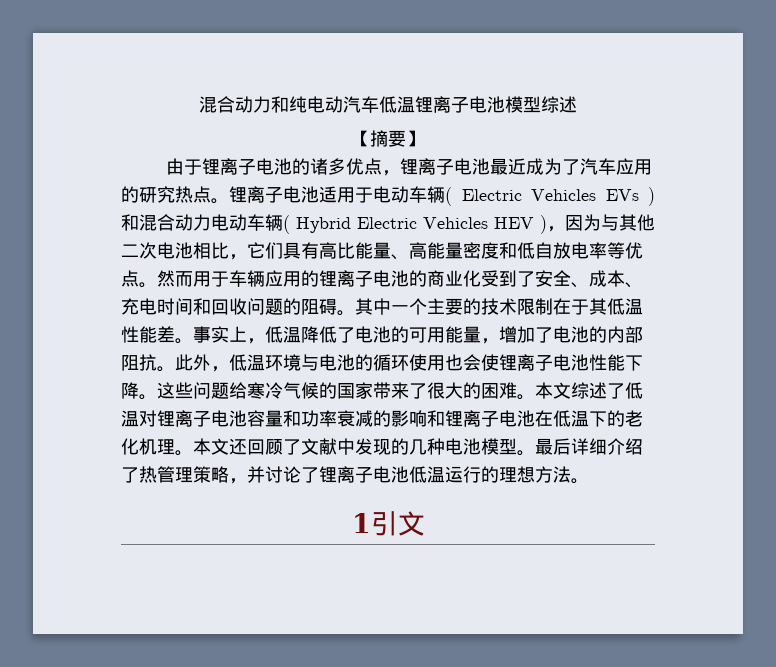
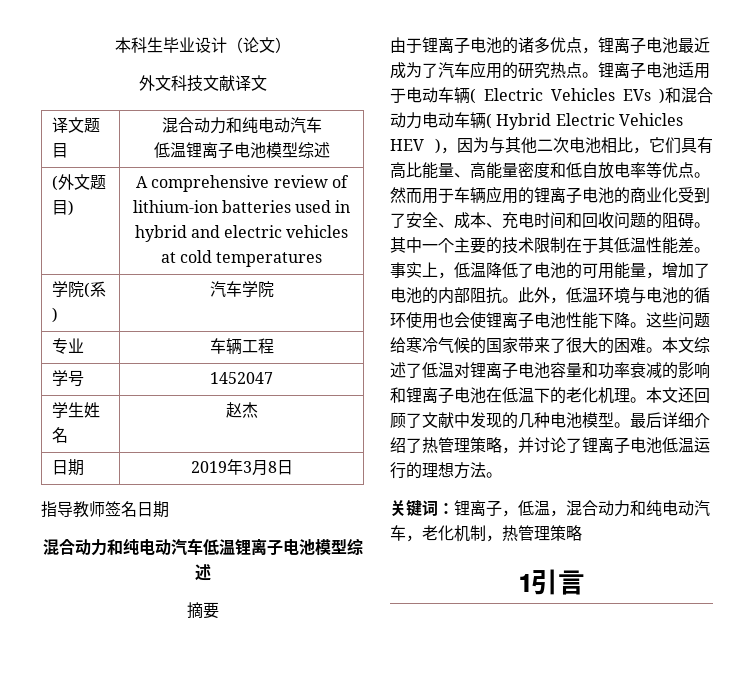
(199, 104) none -> [114,37,291,53] [138,75,267,92] [51,117,100,133] [51,143,68,158] [161,117,322,134] [153,142,330,159] [51,174,106,191] [51,200,74,216] [136,175,349,192] [132,200,351,213] [134,225,349,242] [160,250,323,267] [51,281,106,298] [51,307,58,323] [209,281,274,298] [51,338,84,354] [209,338,274,355] [51,370,84,387] [210,372,273,384] [51,402,100,418] [51,427,68,443] [225,402,258,418] [51,459,84,476] [190,459,293,476] [41,501,169,518] 本科生毕业设计（论文） // 外文科技文献译文 // 译文题目 | 混合动力和纯电动汽车 // 低温锂离子电池模型综述 // (外文题目) | A comprehensive review of lithium-ion batteries used in hybrid and electric vehicles at cold temperatures // 学院(系) | 汽车学院 // 专业 | 车辆工程 // 学号 | 1452047 // 学生姓名 | 赵杰 // 日期 | 2019年3月8日 // 指导教师签名日期 //
[352,130,370,147] 【 -> (211, 572) none
[406,130,424,147] 】 -> (219, 610) none
(589, 481) none -> [390,500,710,517] [390,525,582,542] // 关键词：锂离子，低温，混合动力和纯电动汽车，老化机制，热管理策略
[397,511,425,536] 文 -> [557,570,585,595] 言

